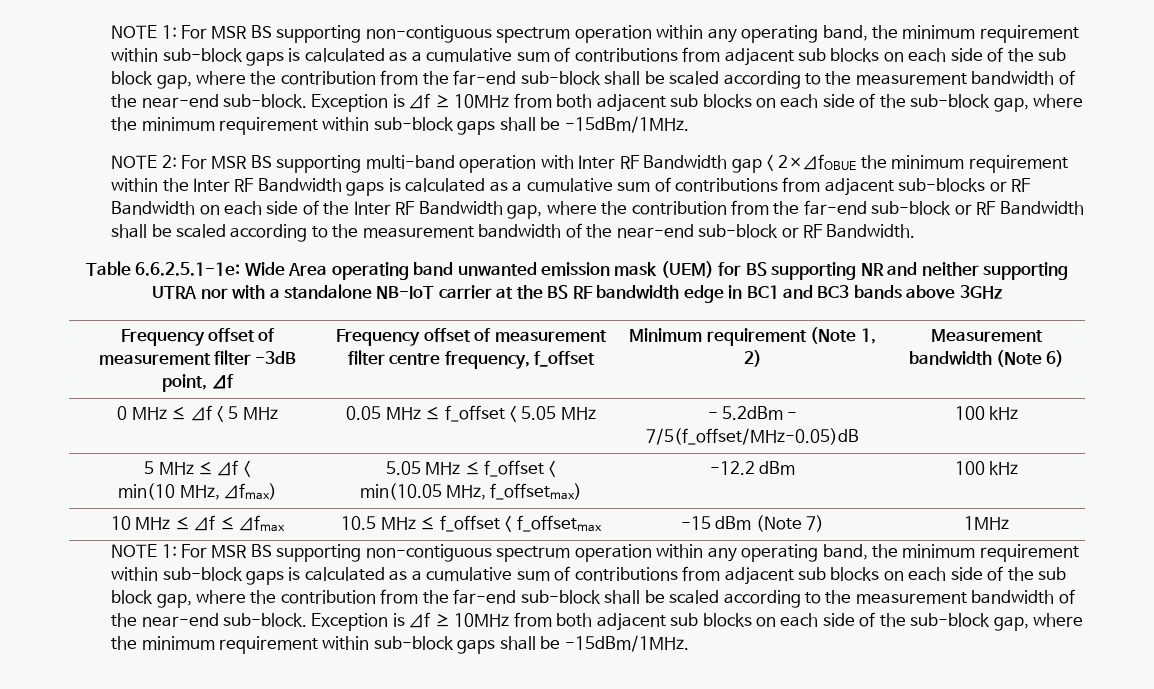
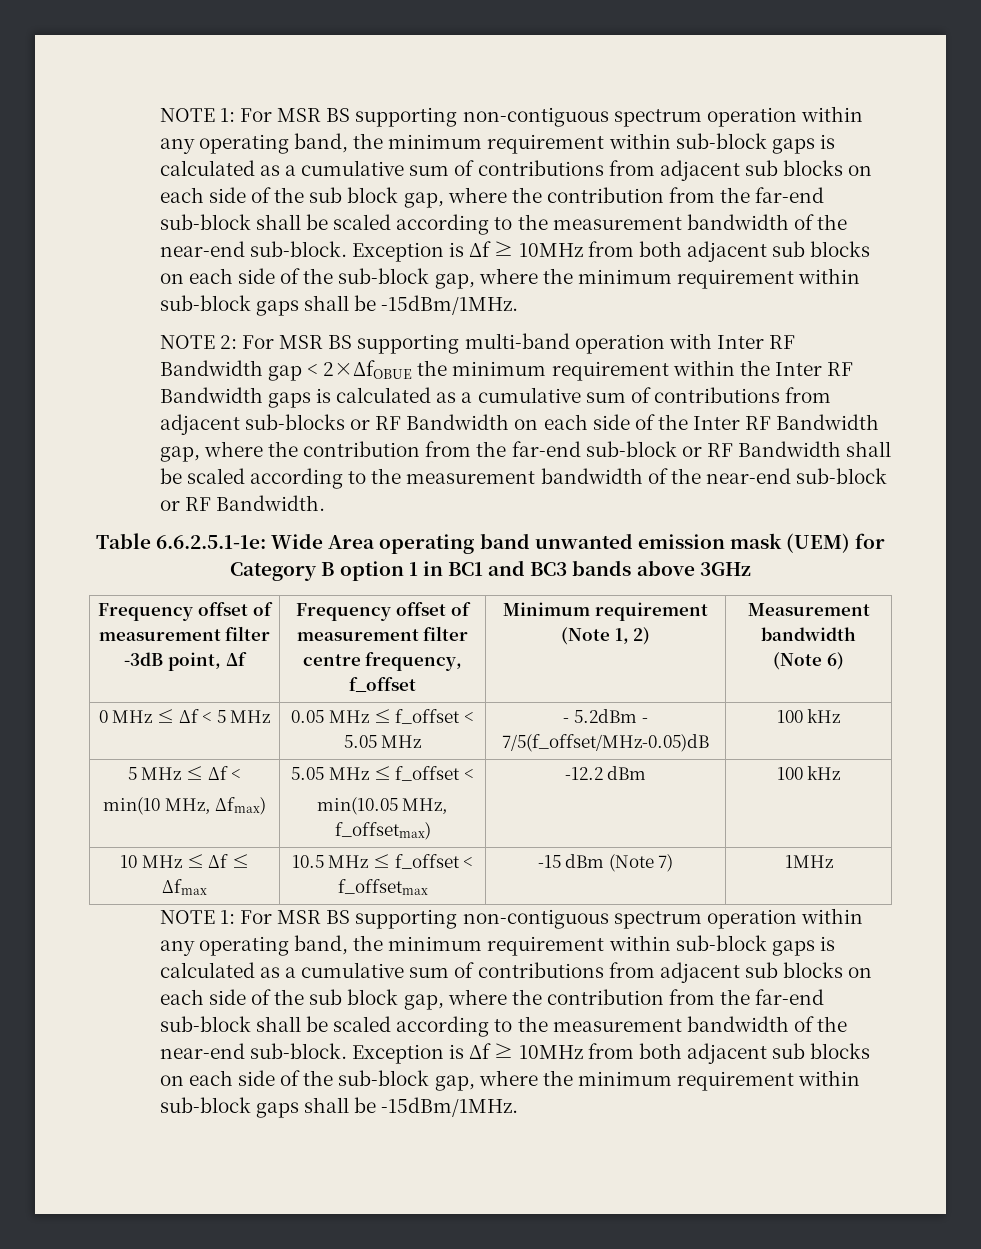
[745,262,1069,280] [152,284,724,303] BS supporting NR and neither supporting UTRA nor with a standalone NB-IoT carrier at the BS RF bandwidth edge -> [230,561,418,581] Category B option 1

